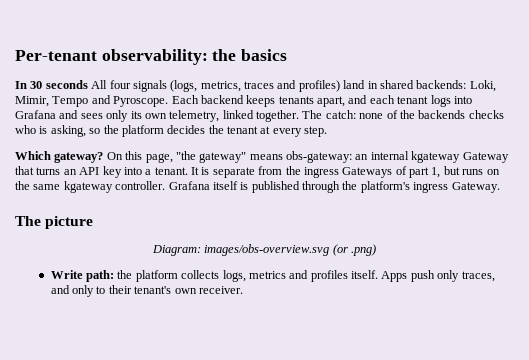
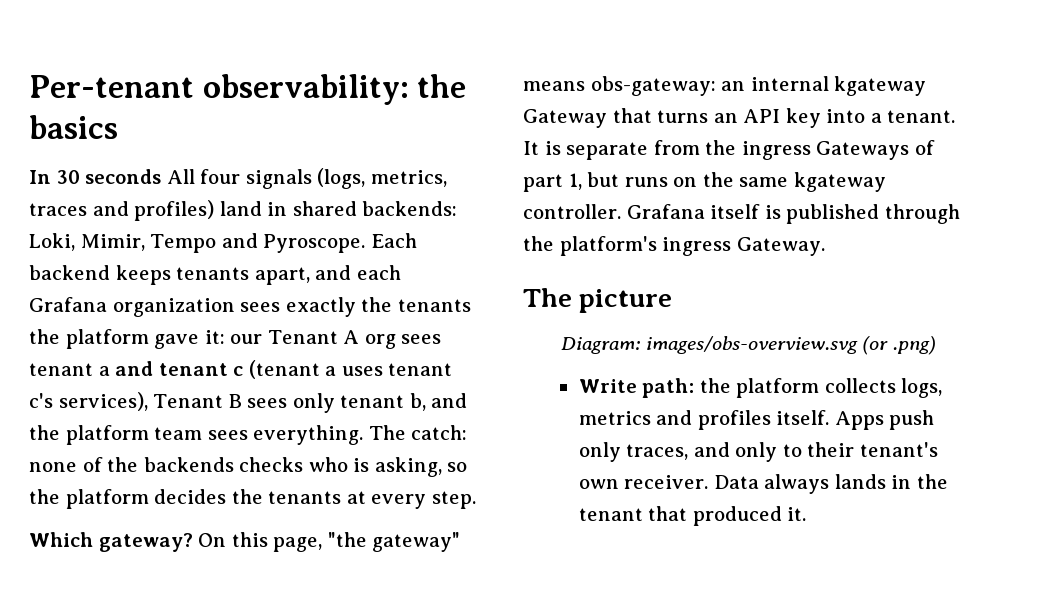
[397,95,472,107] [15,110,299,122] tenant logs into Grafana and sees only its own telemetry, linked together. -> [29,297,471,317] [29,329,442,349] [29,360,453,379] [29,392,468,413] [29,425,364,445] Grafana organization sees exactly the tenants the platform gave it: our Tenant A org sees tenant a and tenant c (tenant a uses tenant c's services), Tenant B sees only tenant b, and the platform team sees everything.
[227,126,258,134] tenant -> [268,491,342,504] tenants
(243, 290) none -> [713,474,948,494] [578,506,807,526] Data always lands in the tenant that produced it.

